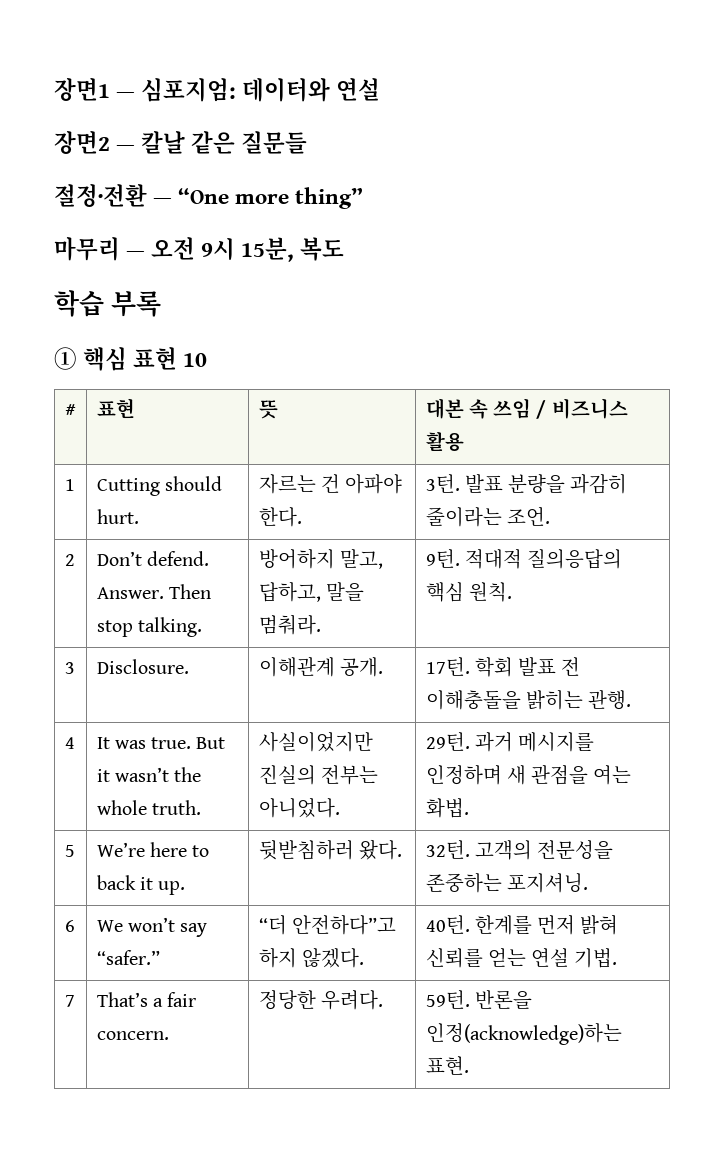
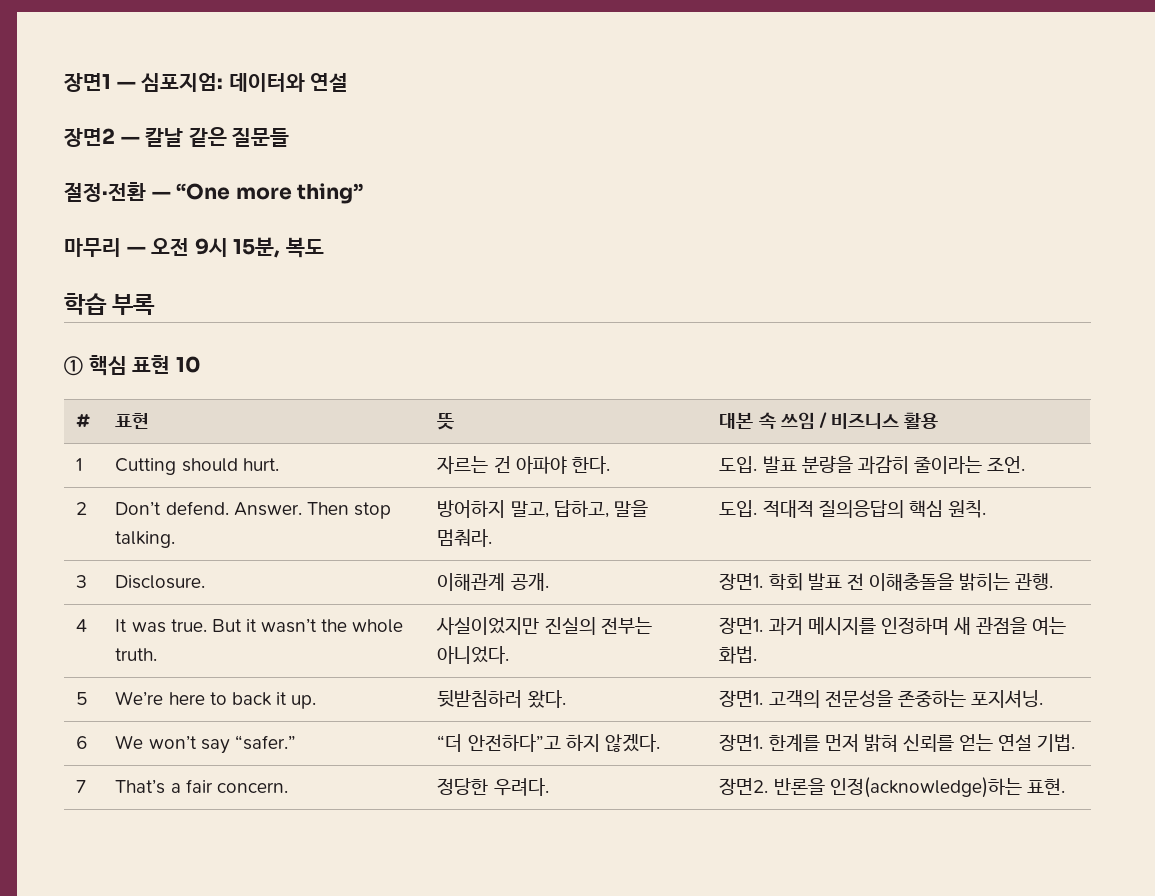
[425,474,460,493] 3턴. -> [719,456,758,473] 도입.
[425,549,460,568] 9턴. -> [719,500,758,517] 도입.
[425,657,470,676] 17턴. -> [719,573,764,590] 장면1.
[425,732,470,751] 29턴. -> [719,617,764,634] 장면1.
[425,840,470,859] 32턴. -> [719,690,764,707] 장면1.
[425,915,470,934] 40턴. -> [719,734,764,751] 장면1.
[425,990,470,1009] 59턴. -> [719,778,769,795] 장면2.

